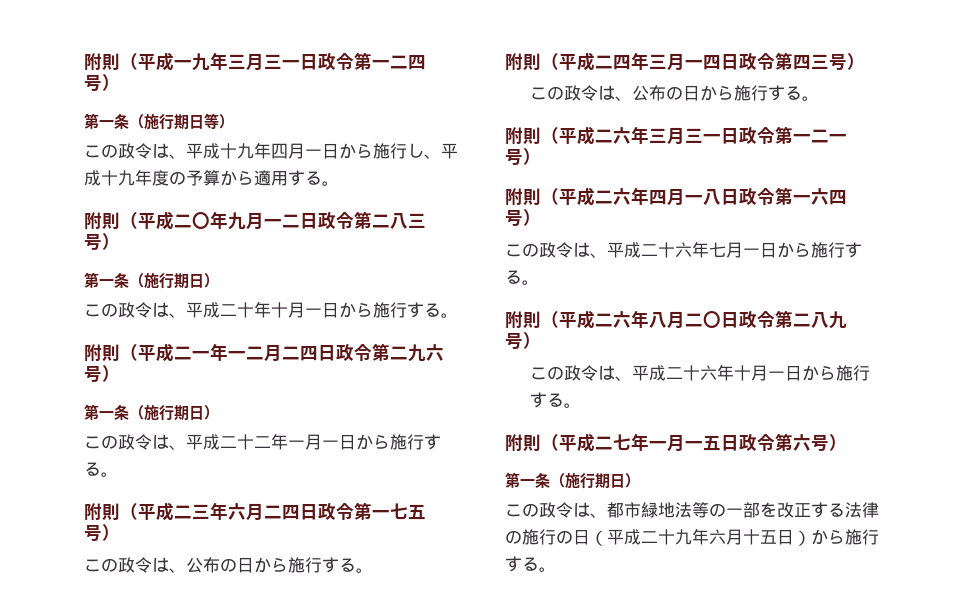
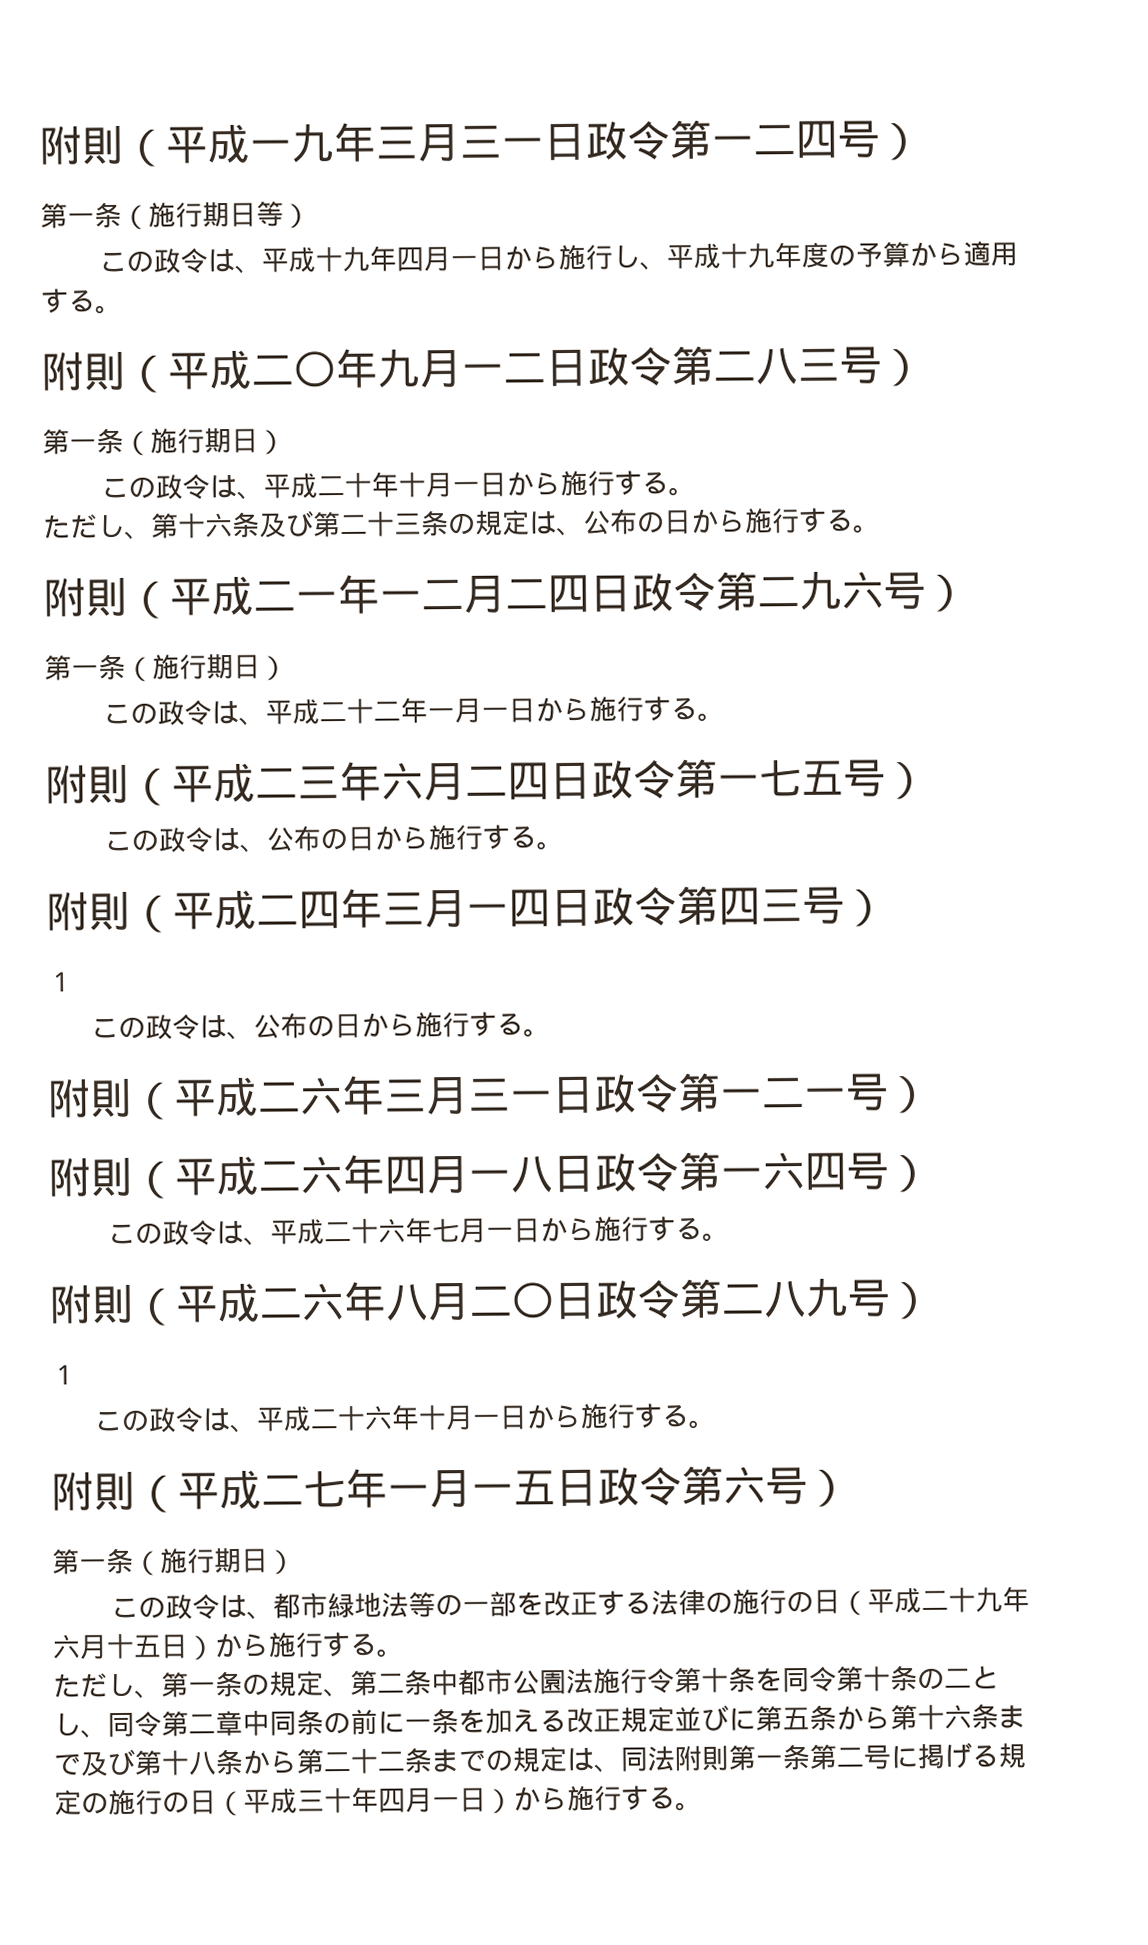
(458, 315) none -> [42,507,881,540] // ただし、第十六条及び第二十三条の規定は、公布の日から施行する。
(865, 61) none -> [46,971,75,992] // １
(541, 340) none -> [50,1364,78,1385] // １
(556, 569) none -> [53,1665,999,1699] [53,1703,1026,1739] [53,1742,1026,1777] [54,1785,703,1817] // ただし、第一条の規定、第二条中都市公園法施行令第十条を同令第十条の二とし、同令第二章中同条の前に一条を加える改正規定並びに第五条から第十六条まで及び第十八条から第二十二条までの規定は、同法附則第一条第二号に掲げる規定の施行の日（平成三十年四月一日）から施行する。

